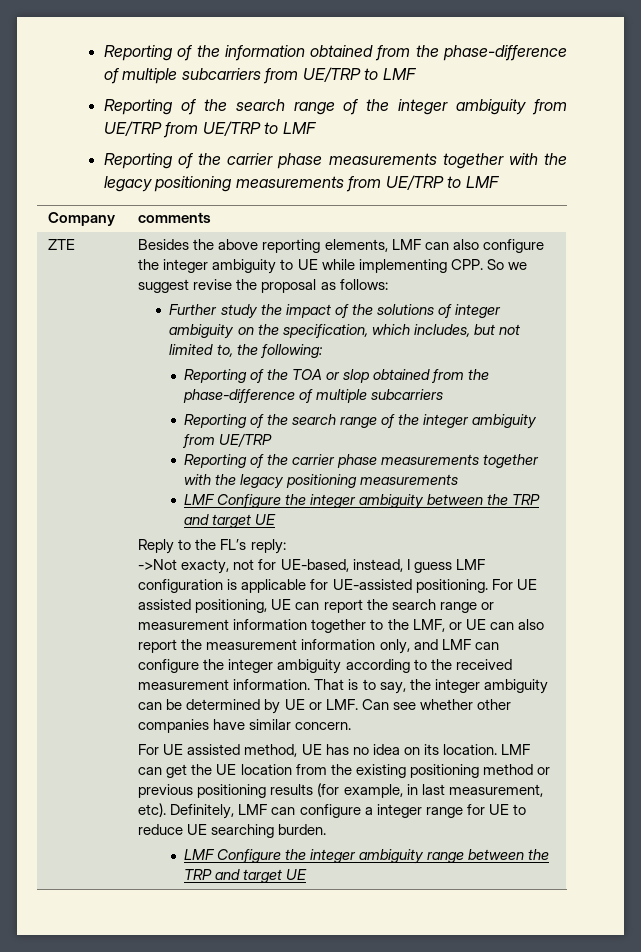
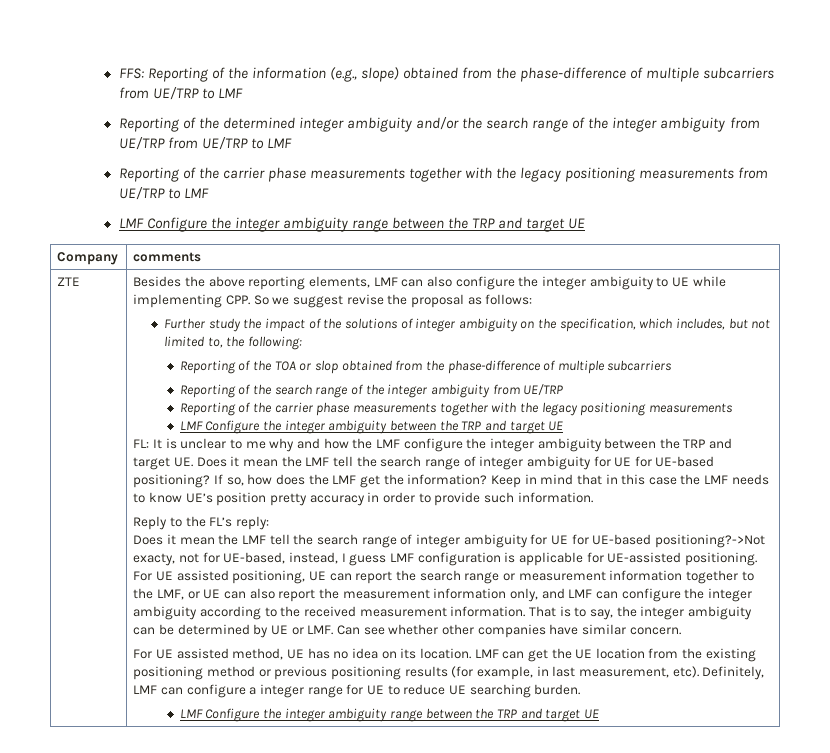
(103, 53) none -> [118,68,144,79] FFS:
(305, 53) none -> [330,67,400,82] (e.g., slope)
(227, 105) none -> [222,117,483,132] determined integer ambiguity and/or the
(500, 182) none -> [118,217,586,232] // LMF Configure the integer ambiguity range between the TRP and target UE
(277, 519) none -> [133,438,733,452] [133,456,715,470] [133,474,769,488] [133,492,593,506] // FL: It is unclear to me why and how the LMF configure the integer ambiguity between the TRP and target UE. Does it mean the LMF tell the search range of integer ambiguity for UE for UE-based positioning? If so, how does the LMF get the information? Keep in mind that in this case the LMF needs to know UE’s position pretty accuracy in order to provide such information.
[138,559,178,570] ->Not -> [133,534,765,548] Does it mean the LMF tell the search range of integer ambiguity for UE for UE-based positioning?->Not

